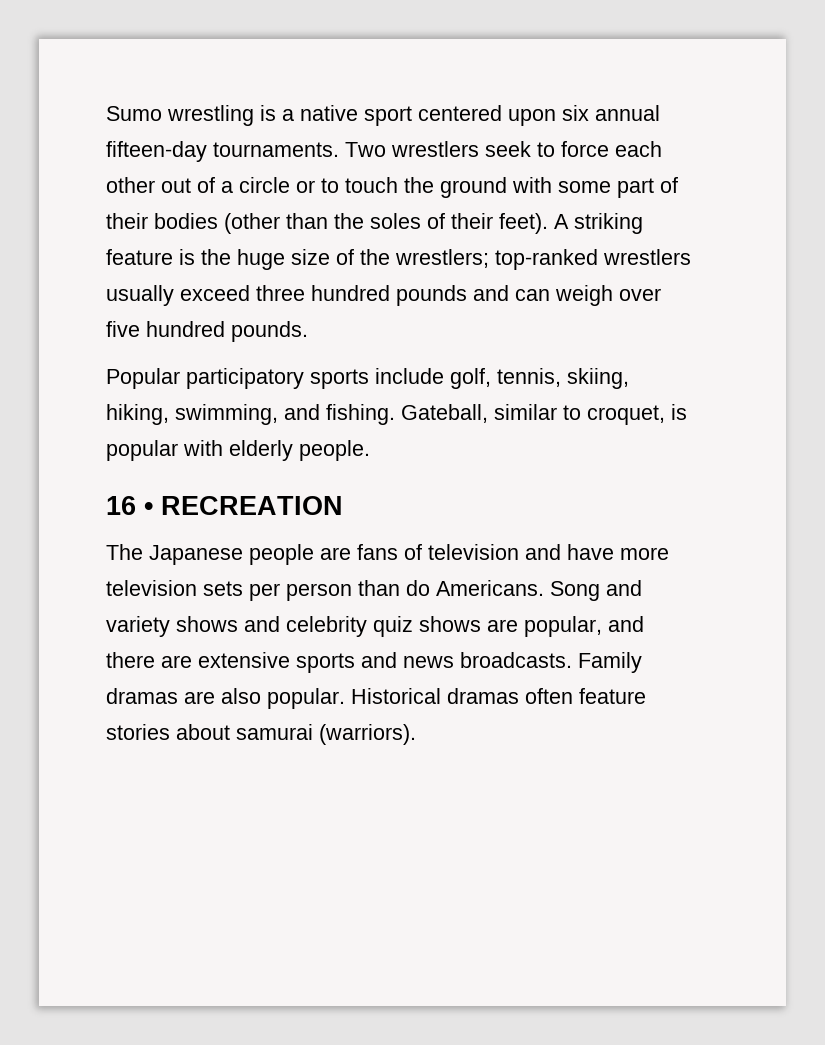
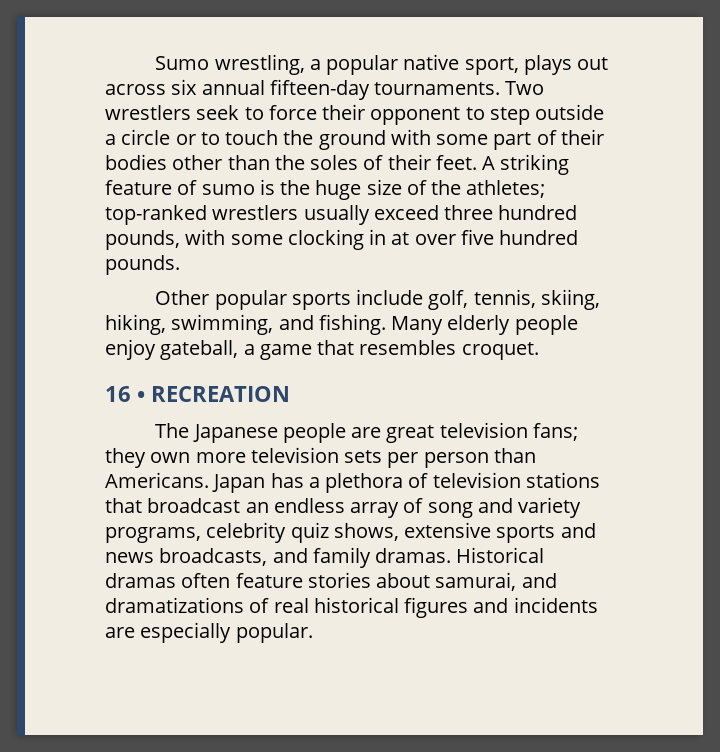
[167,105,556,126] wrestling is a native sport centered upon -> [214,54,609,75] [105,84,166,95] wrestling, a popular native sport, plays out across
[615,141,662,157] [106,177,215,193] each other out of -> [322,104,605,125] their opponent to step outside
[224,213,280,234] (other -> [172,155,223,170] other
[499,213,548,234] feet). -> [435,155,477,170] feet.
(173, 257) none -> [177,180,255,195] of sumo
[395,249,489,268] wrestlers; -> [466,180,546,198] athletes;
[396,285,613,306] pounds and can weigh -> [105,229,410,250] pounds, with some clocking in at
[106,368,304,389] Popular participatory -> [155,290,287,310] Other popular
[401,404,687,425] [106,440,370,461] Gateball, similar to croquet, is popular with elderly people. -> [391,315,578,335] [105,339,539,360] Many elderly people enjoy gateball, a game that resembles croquet.
[357,544,614,560] fans of television and have -> [386,422,578,443] [105,448,191,468] great television fans; they own
[406,580,642,601] [106,616,644,637] [106,652,642,673] [106,688,345,709] do Americans. Song and variety shows and celebrity quiz shows are popular, and there are extensive sports and news broadcasts. Family dramas are also popular. -> [105,472,600,493] [105,497,582,518] [105,522,596,543] [105,547,452,568] Americans. Japan has a plethora of television stations that broadcast an endless array of song and variety programs, celebrity quiz shows, extensive sports and news broadcasts, and family dramas.
[236,724,416,745] samurai (warriors). -> [435,572,557,591] [105,597,598,618] [105,622,313,643] samurai, and dramatizations of real historical figures and incidents are especially popular.

